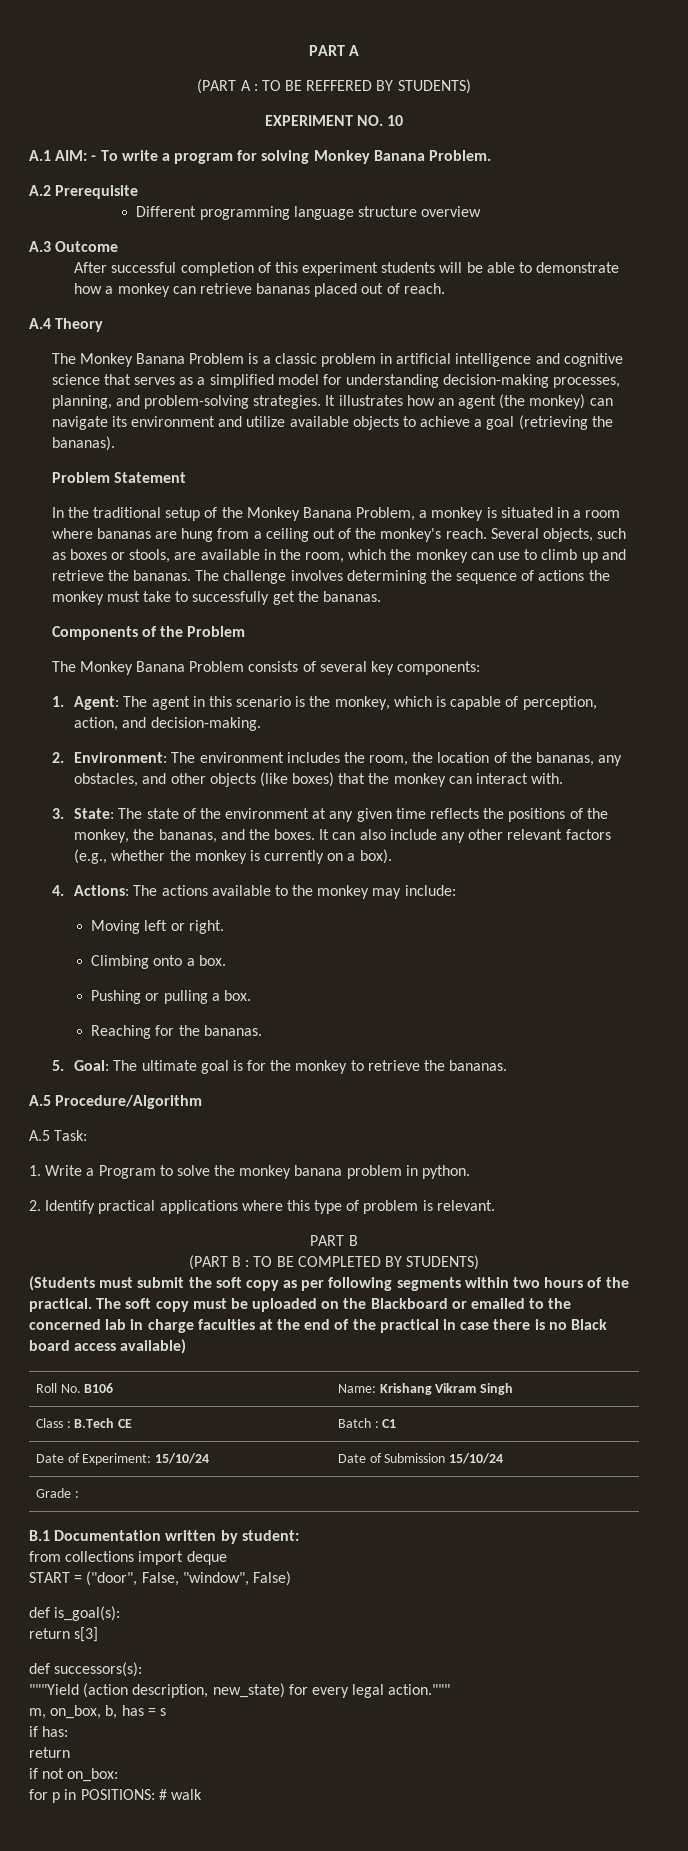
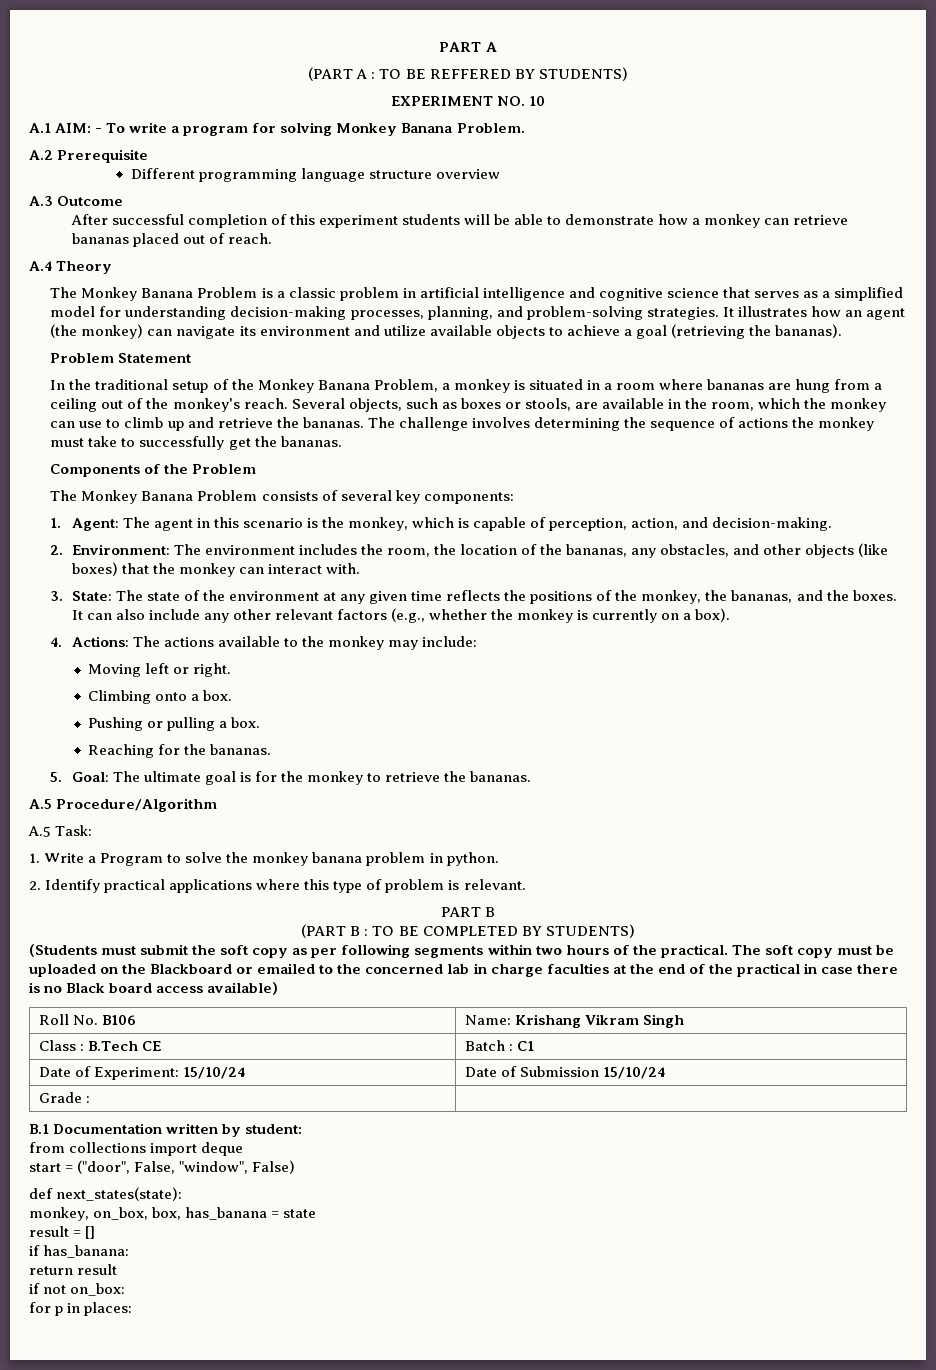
[29,1572,70,1583] START -> [29,1163,61,1172] start
[54,1606,121,1621] [29,1627,99,1642] [29,1662,143,1677] [29,1683,451,1698] [29,1705,166,1719] [29,1726,69,1737] [29,1747,70,1758] is_goal(s): // return s[3] // def successors(s): // """Yield (action description, new_state) for every legal action.""" // m, on_box, b, has = s // if has: // return -> [56,1187,183,1201] [29,1207,317,1221] [29,1226,96,1239] [29,1245,130,1258] [29,1264,118,1275] next_states(state): // monkey, on_box, box, has_banana = state // result = [] // if has_banana: // return result
[80,1789,202,1800] POSITIONS: # walk -> [84,1302,133,1316] places:

